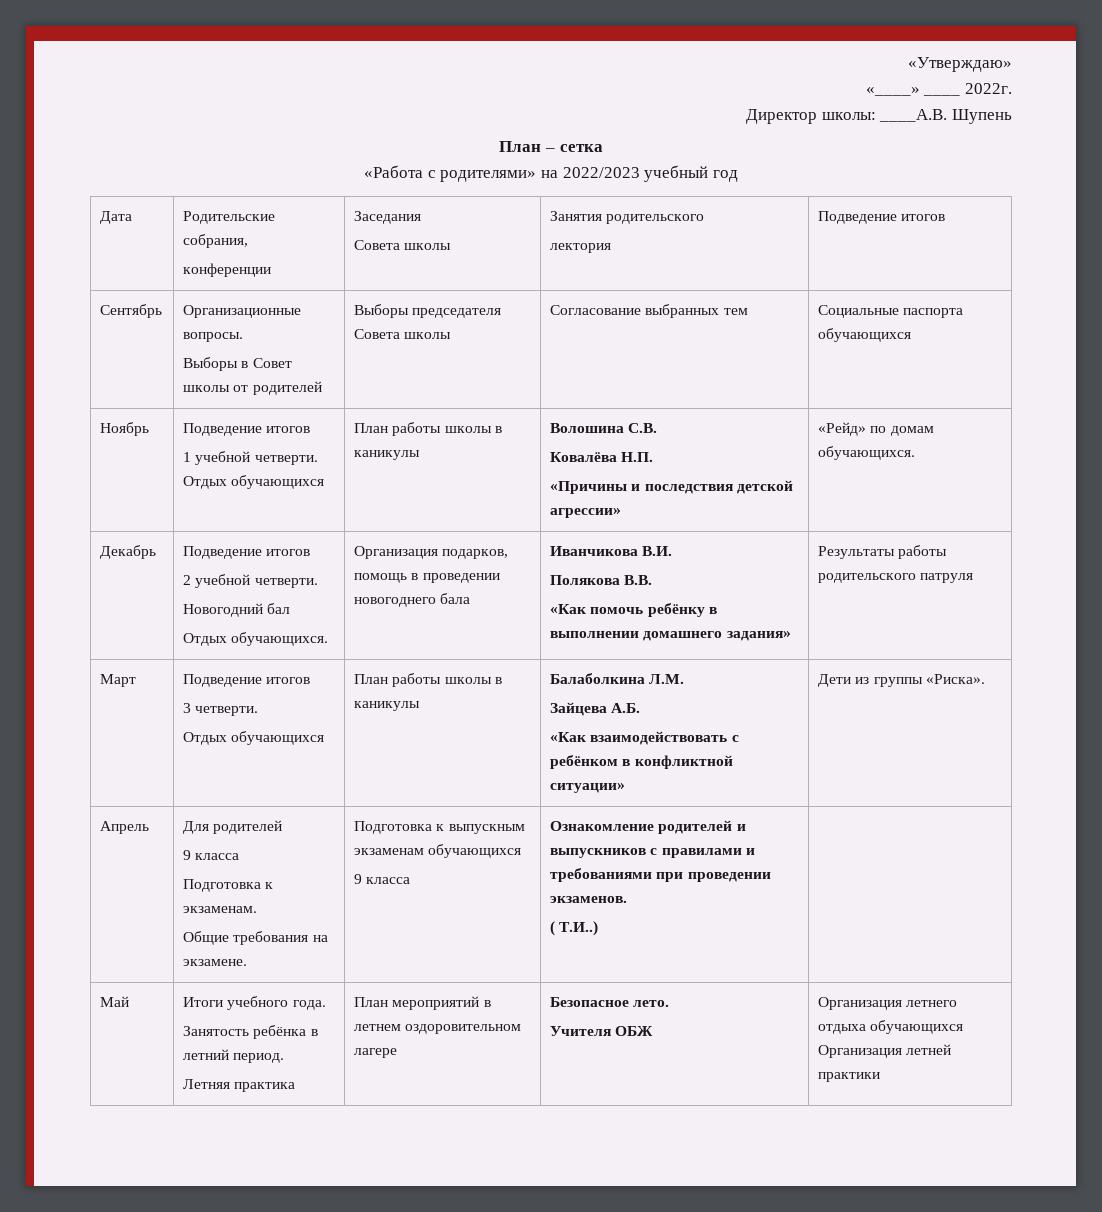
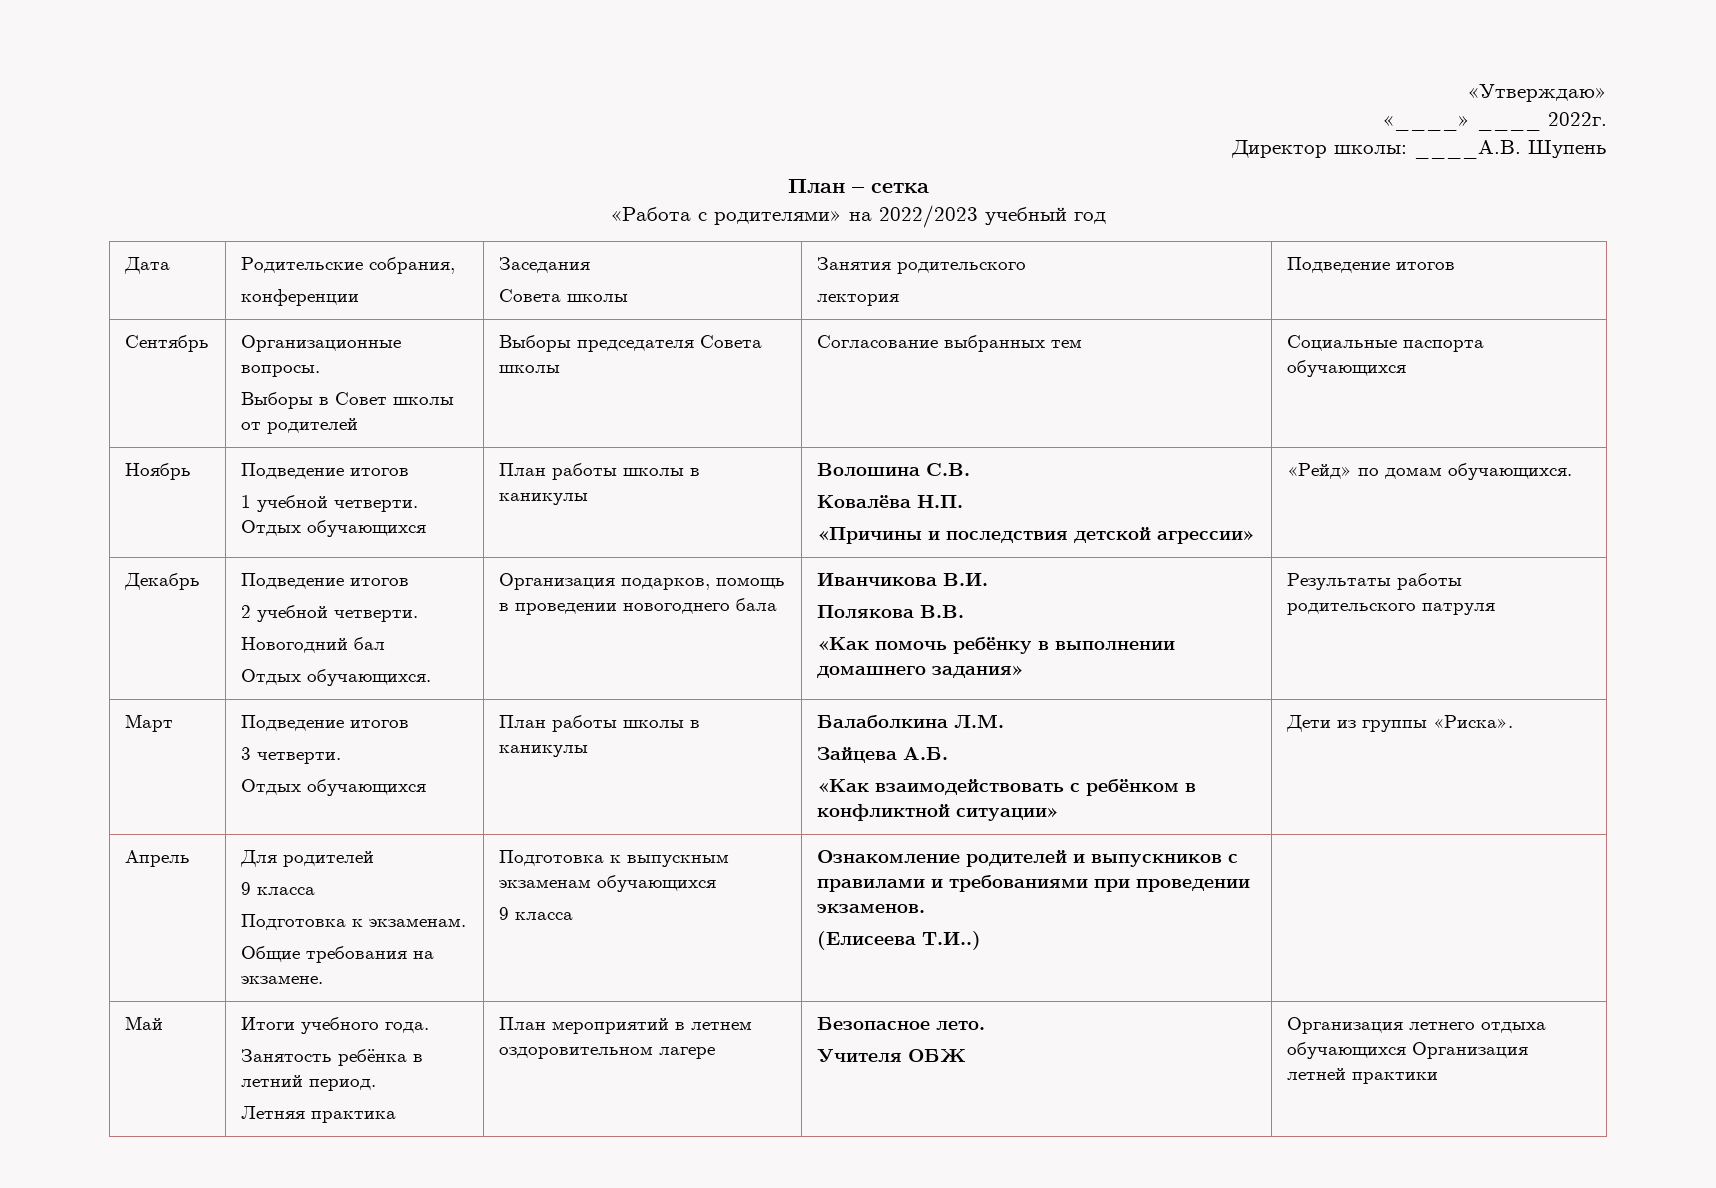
[550,921,556,936] ( -> [816,931,916,950] (Елисеева

